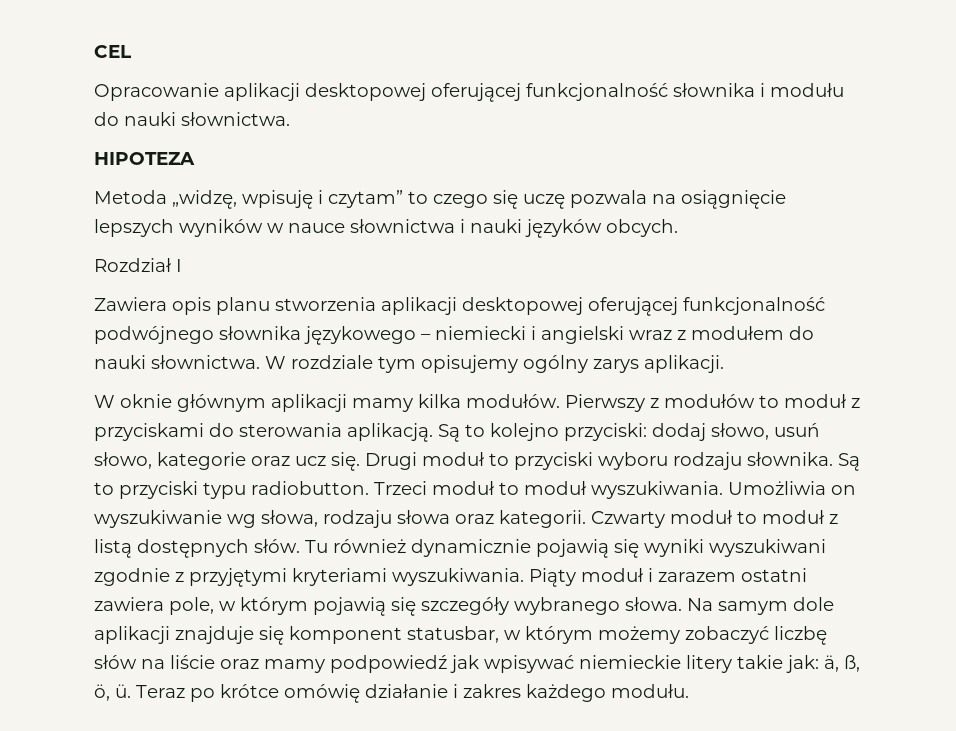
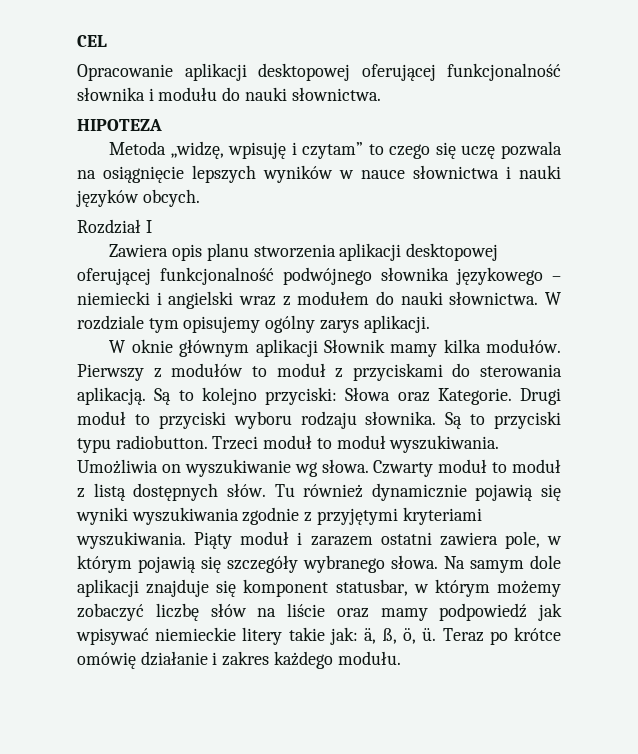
(347, 403) none -> [323,339,385,353] Słownik
[652,423,820,441] [94,452,360,471] dodaj słowo, usuń słowo, kategorie oraz ucz się. -> [345,387,512,405] Słowa oraz Kategorie.
[261,510,586,528] słowa, rodzaju słowa oraz kategorii. -> [321,459,369,473] słowa.
[709,539,826,557] wyszukiwani -> [131,507,239,525] wyszukiwania

